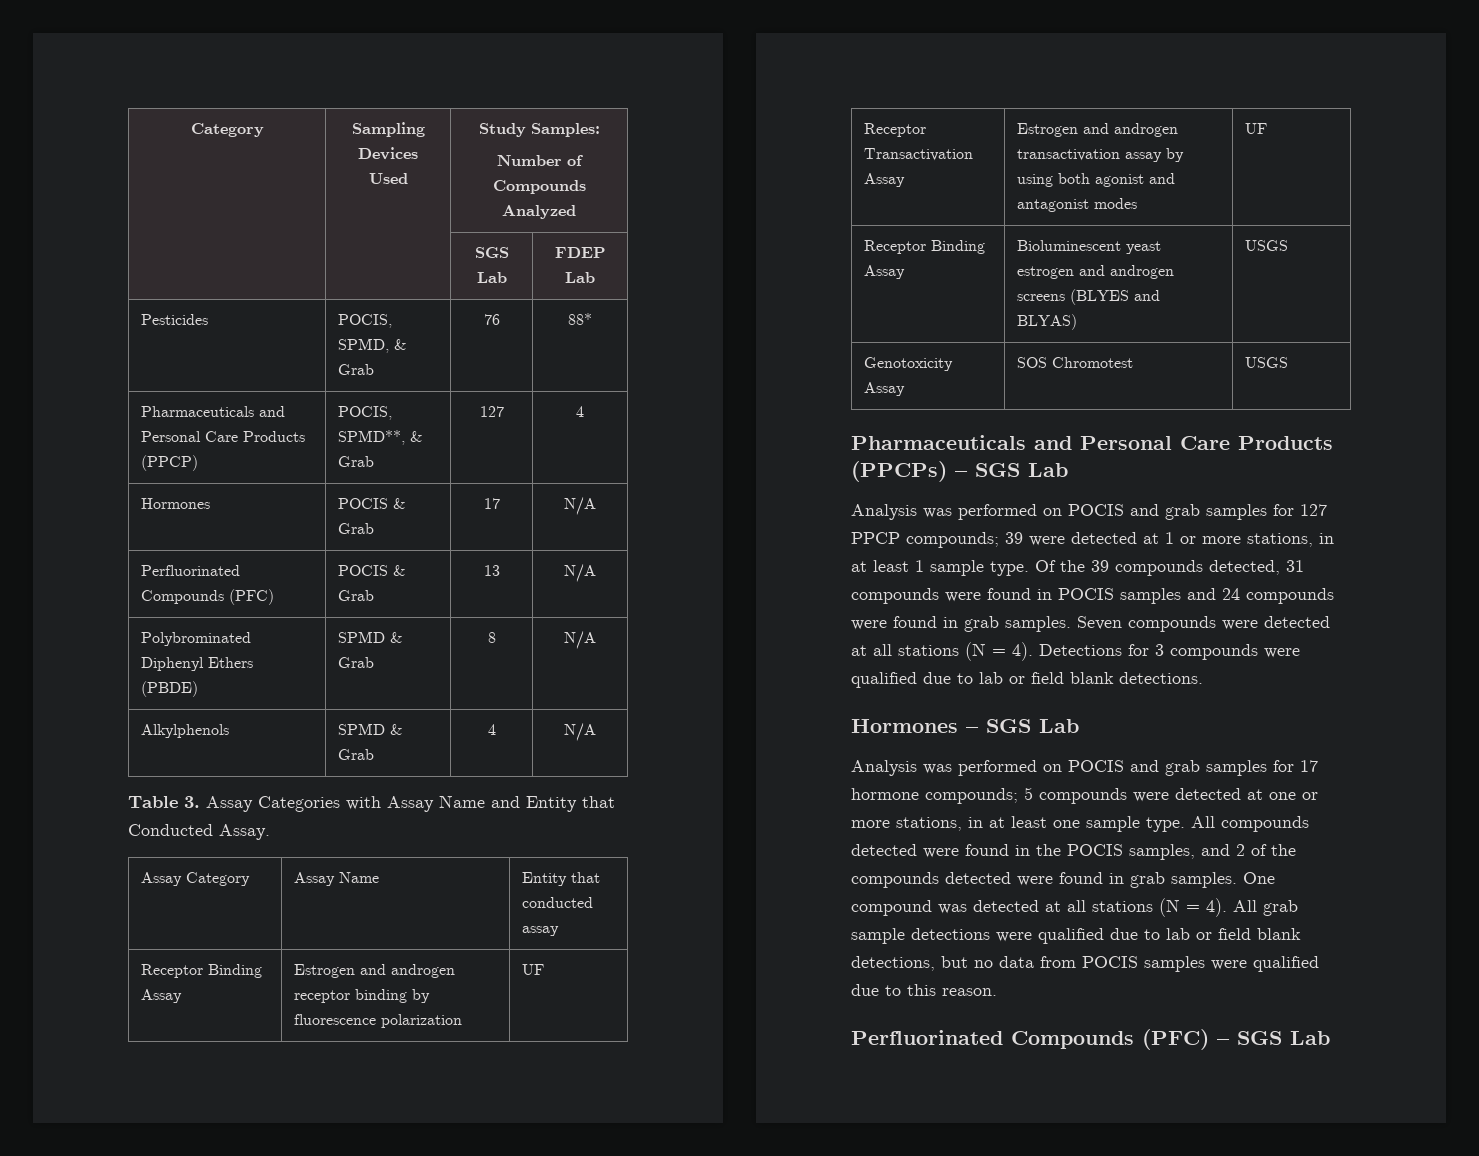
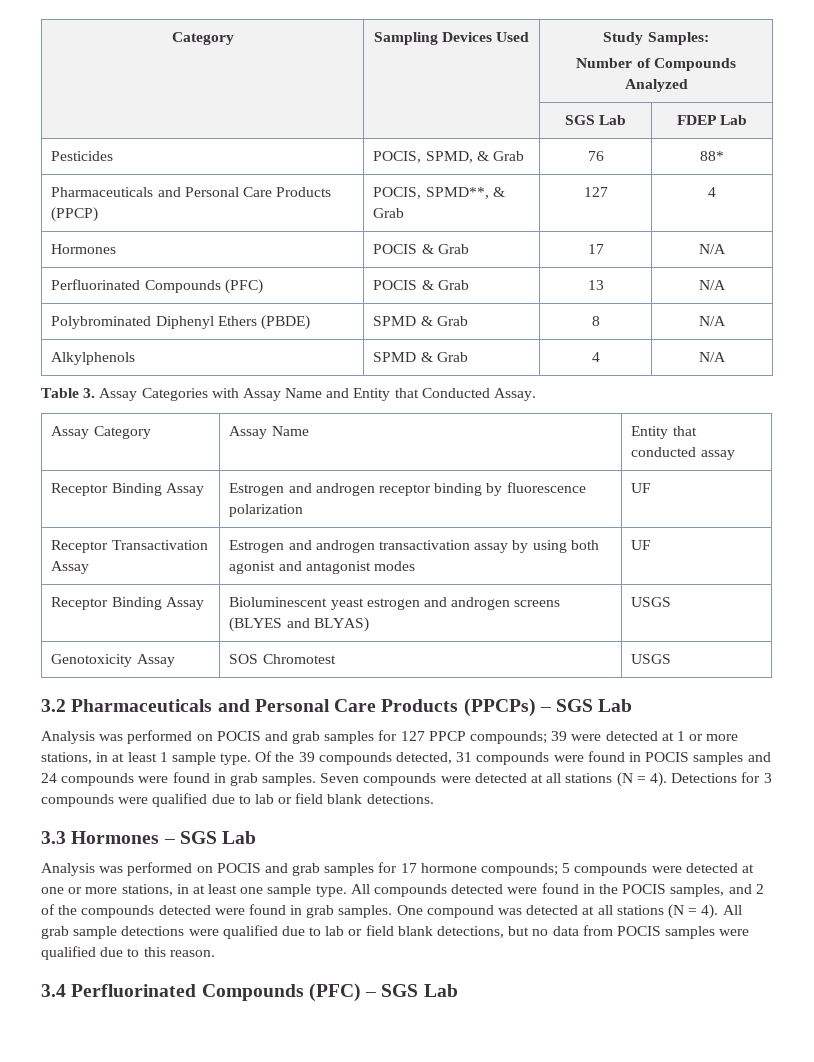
(1288, 362) none -> [41,699,66,712] 3.2
(1203, 678) none -> [41,831,66,844] 3.3
(997, 992) none -> [41,984,66,997] 3.4

